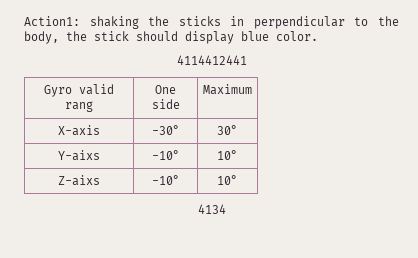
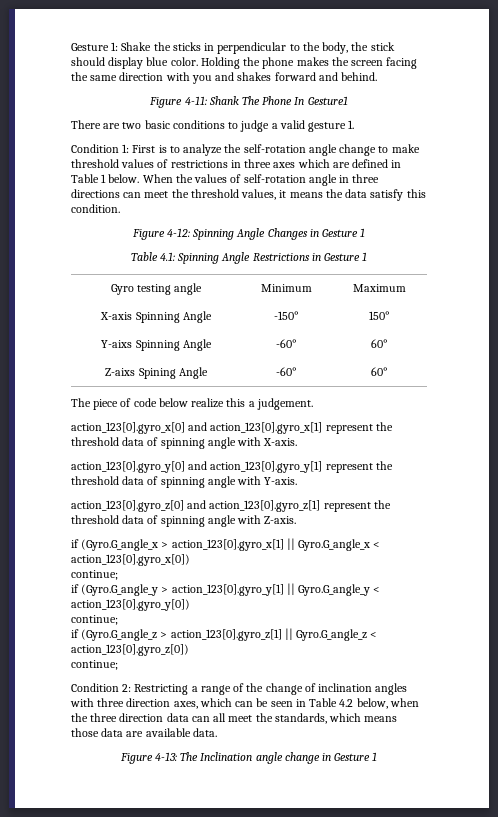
[24,16,139,29] Action1: shaking -> [71,42,152,51] Gesture 1: Shake
[176,55,247,65] [44,84,114,97] [65,101,93,112] [155,85,176,94] [151,99,180,109] [203,84,252,95] [58,125,100,136] [151,125,180,135] [217,125,238,135] [58,150,100,161] [151,150,180,160] [217,150,238,160] [58,175,100,186] [151,175,180,185] [217,175,238,185] [197,204,226,214] // 4114412441 // Gyro valid rang | One side | Maximum // X-axis | -30° | 30° // Y-aixs | -10° | 10° // Z-aixs | -10° | 10° // 4134 -> [200,57,418,69] [71,72,378,84] [149,96,348,108] [71,120,355,132] [71,144,420,156] [71,159,402,168] [71,174,380,186] [71,189,426,201] [71,204,120,213] [131,228,366,240] [130,252,368,264] [110,283,203,295] [260,284,312,292] [352,284,406,292] [100,311,212,323] [273,311,299,320] [368,311,390,320] [101,339,212,351] [275,339,297,348] [370,339,388,348] [105,367,208,379] [275,367,297,376] [370,367,388,376] [71,398,313,410] [71,422,393,434] [71,437,298,449] [71,461,393,473] [71,476,298,488] [71,500,391,512] [71,515,297,527] [71,538,381,551] [71,554,190,566] [71,570,118,580] [71,583,381,596] [71,599,190,611] [71,615,118,625] [71,628,378,641] [71,644,189,656] [71,660,118,670] [71,683,408,695] [70,698,419,709] [71,713,398,724] [71,728,217,737] [119,752,378,764] Holding the phone makes the screen facing the same direction with you and shakes forward and behind. // Figure 4-11: Shank The Phone In Gesture1 // There are two basic conditions to judge a valid gesture 1. // Condition 1: First is to analyze the self-rotation angle change to make threshold values of restrictions in three axes which are defined in Table 1 below. When the values of self-rotation angle in three directions can meet the threshold values, it means the data satisfy this condition. // Figure 4-12: Spinning Angle Changes in Gesture 1 // Table 4.1: Spinning Angle Restrictions in Gesture 1 // Gyro testing angle | Minimum | Maximum // X-axis Spinning Angle | -150° | 150° // Y-aixs Spinning Angle | -60° | 60° // Z-aixs Spining Angle | -60° | 60° // The piece of code below realize this a judgement. // action_123[0].gyro_x[0] and action_123[0].gyro_x[1] represent the threshold data of spinning angle with X-axis. // action_123[0].gyro_y[0] and action_123[0].gyro_y[1] represent the threshold data of spinning angle with Y-axis. // action_123[0].gyro_z[0] and action_123[0].gyro_z[1] represent the threshold data of spinning angle with Z-axis. // if (Gyro.G_angle_x > action_123[0].gyro_x[1] || Gyro.G_angle_x < action_123[0].gyro_x[0]) // continue; // if (Gyro.G_angle_y > action_123[0].gyro_y[1] || Gyro.G_angle_y < action_123[0].gyro_y[0]) // continue; // if (Gyro.G_angle_z > action_123[0].gyro_z[1] || Gyro.G_angle_z < action_123[0].gyro_z[0]) // continue; // Condition 2: Restricting a range of the change of inclination angles with three direction axes, which can be seen in Table 4.2 below, when the three direction data can all meet the standards, which means those data are available data. // Figure 4-13: The Inclination angle change in Gesture 1

